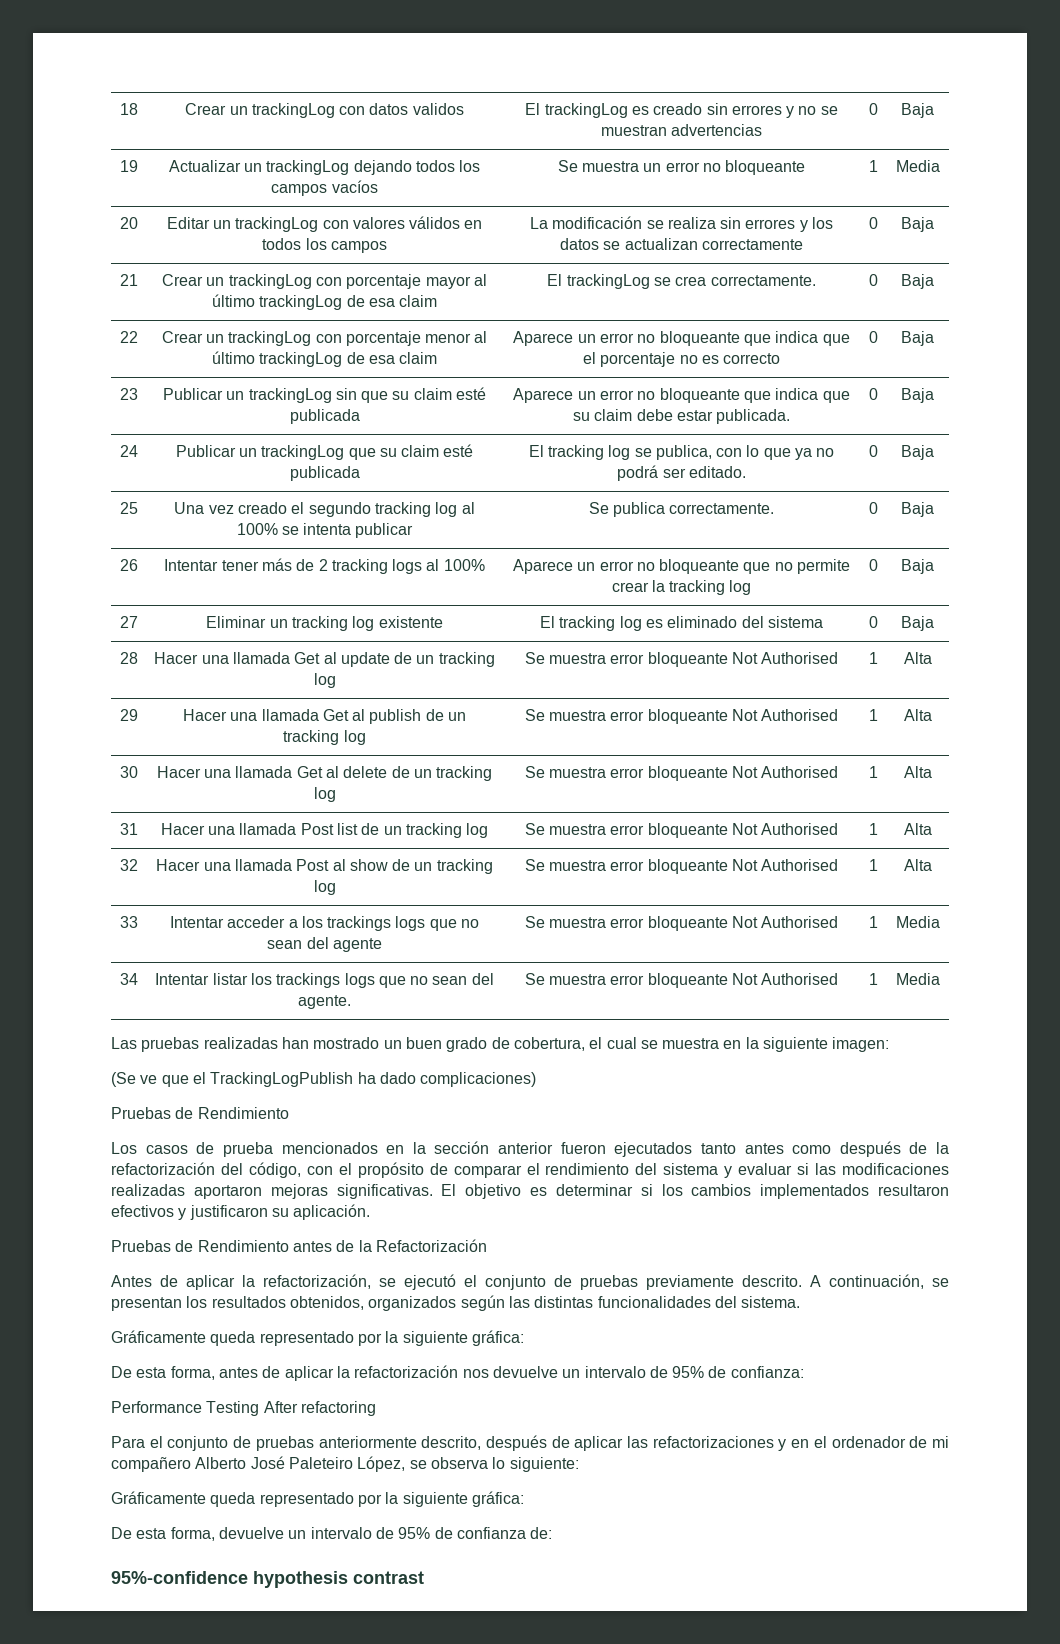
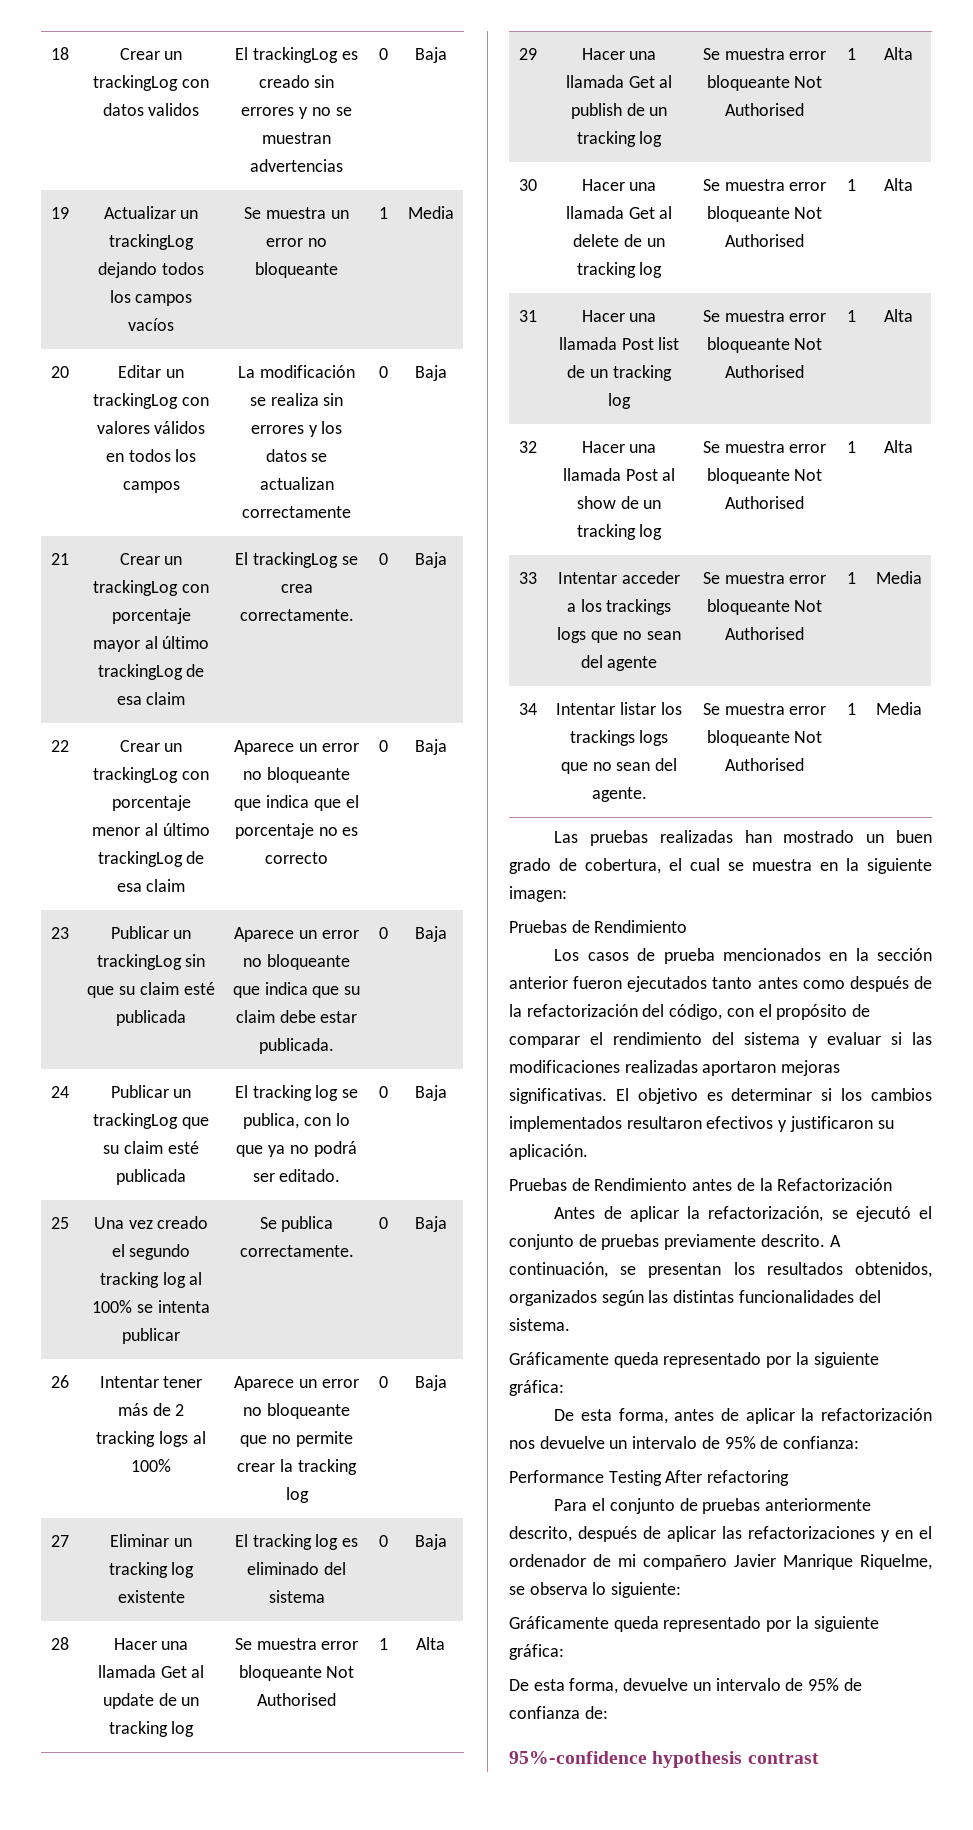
[111,1072,537,1087] // (Se ve que el TrackingLogPublish ha dado complicaciones) -> (567, 894) none
[195,1456,406,1472] Alberto José Paleteiro López, -> [734,1554,932,1570] Javier Manrique Riquelme,

